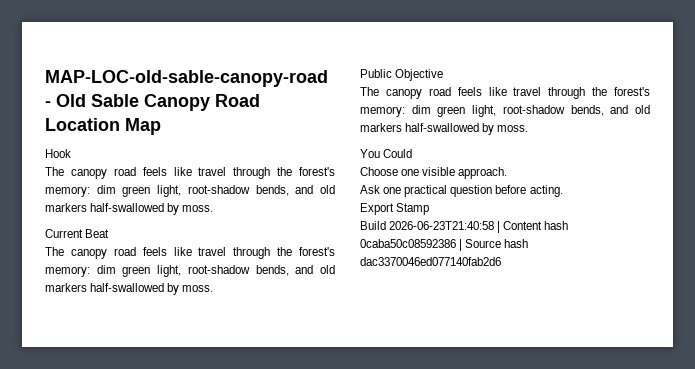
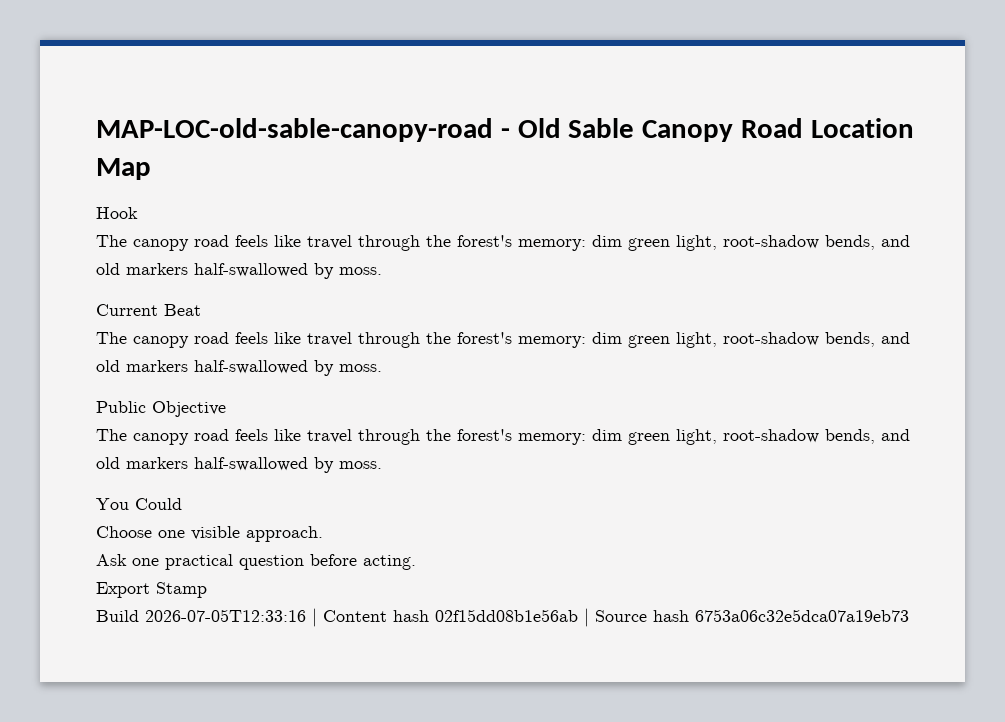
[389,221,495,230] 2026-06-23T21:40:58 -> [145,609,306,622] 2026-07-05T12:33:16
[360,239,456,248] 0caba50c08592386 -> [435,609,578,622] 02f15dd08b1e56ab
[360,257,501,266] dac3370046ed077140fab2d6 -> [695,609,909,622] 6753a06c32e5dca07a19eb73

